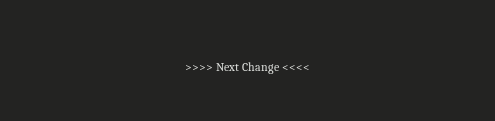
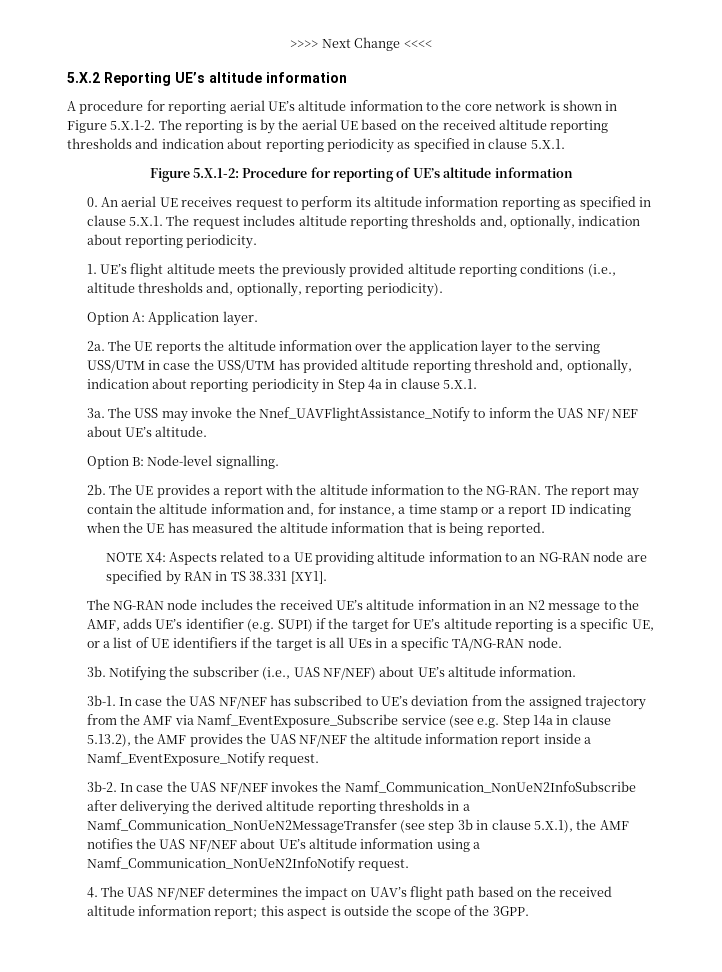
(311, 68) none -> [67,72,347,86] [67,100,618,114] [67,119,609,134] [67,138,565,153] [149,167,573,182] [86,196,651,210] [86,215,641,230] [86,234,258,249] [86,263,616,278] [86,282,443,297] [86,311,258,326] [86,340,600,355] [86,359,632,374] [86,378,478,393] [86,407,639,422] [86,426,208,437] [86,455,279,469] [86,484,640,499] [86,503,631,517] [85,522,545,536] [106,551,647,565] [106,570,327,585] [86,599,639,613] [86,618,654,632] [86,637,562,651] [86,666,577,681] [86,695,646,710] [86,714,611,728] [86,733,592,747] [86,752,320,767] [86,781,636,795] [86,800,470,815] [86,819,629,833] [86,838,481,852] [86,857,410,872] [86,886,612,900] [86,905,529,919] // 5.X.2 Reporting UE’s altitude information // A procedure for reporting aerial UE’s altitude information to the core network is shown in Figure 5.X.1-2. The reporting is by the aerial UE based on the received altitude reporting thresholds and indication about reporting periodicity as specified in clause 5.X.1. // Figure 5.X.1-2: Procedure for reporting of UE’s altitude information // 0. An aerial UE receives request to perform its altitude information reporting as specified in clause 5.X.1. The request includes altitude reporting thresholds and, optionally, indication about reporting periodicity. // 1. UE’s flight altitude meets the previously provided altitude reporting conditions (i.e., altitude thresholds and, optionally, reporting periodicity). // Option A: Application layer. // 2a. The UE reports the altitude information over the application layer to the serving USS/UTM in case the USS/UTM has provided altitude reporting threshold and, optionally, indication about reporting periodicity in Step 4a in clause 5.X.1. // 3a. The USS may invoke the Nnef_UAVFlightAssistance_Notify to inform the UAS NF/ NEF about UE’s altitude. // Option B: Node-level signalling. // 2b. The UE provides a report with the altitude information to the NG-RAN. The report may contain the altitude information and, for instance, a time stamp or a report ID indicating when the UE has measured the altitude information that is being reported. // NOTE X4: Aspects related to a UE providing altitude information to an NG-RAN node are specified by RAN in TS 38.331 [XY1]. // The NG-RAN node includes the received UE’s altitude information in an N2 message to the AMF, adds UE’s identifier (e.g. SUPI) if the target for UE’s altitude reporting is a specific UE, or a list of UE identifiers if the target is all UEs in a specific TA/NG-RAN node. // 3b. Notifying the subscriber (i.e., UAS NF/NEF) about UE’s altitude information. // 3b-1. In case the UAS NF/NEF has subscribed to UE’s deviation from the assigned trajectory from the AMF via Namf_EventExposure_Subscribe service (see e.g. Step 14a in clause 5.13.2), the AMF provides the UAS NF/NEF the altitude information report inside a Namf_EventExposure_Notify request. // 3b-2. In case the UAS NF/NEF invokes the Namf_Communication_NonUeN2InfoSubscribe after deliverying the derived altitude reporting thresholds in a Namf_Communication_NonUeN2MessageTransfer (see step 3b in clause 5.X.1), the AMF notifies the UAS NF/NEF about UE’s altitude information using a Namf_Communication_NonUeN2InfoNotify request. // 4. The UAS NF/NEF determines the impact on UAV’s flight path based on the received altitude information report; this aspect is outside the scope of the 3GPP.

